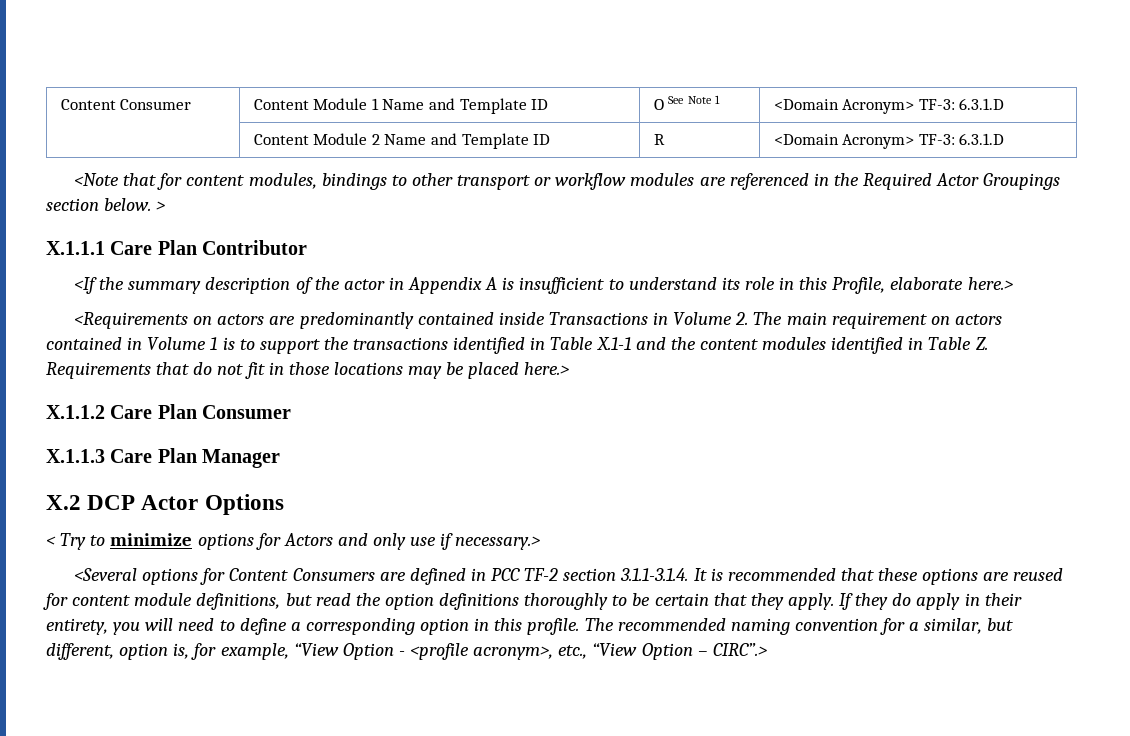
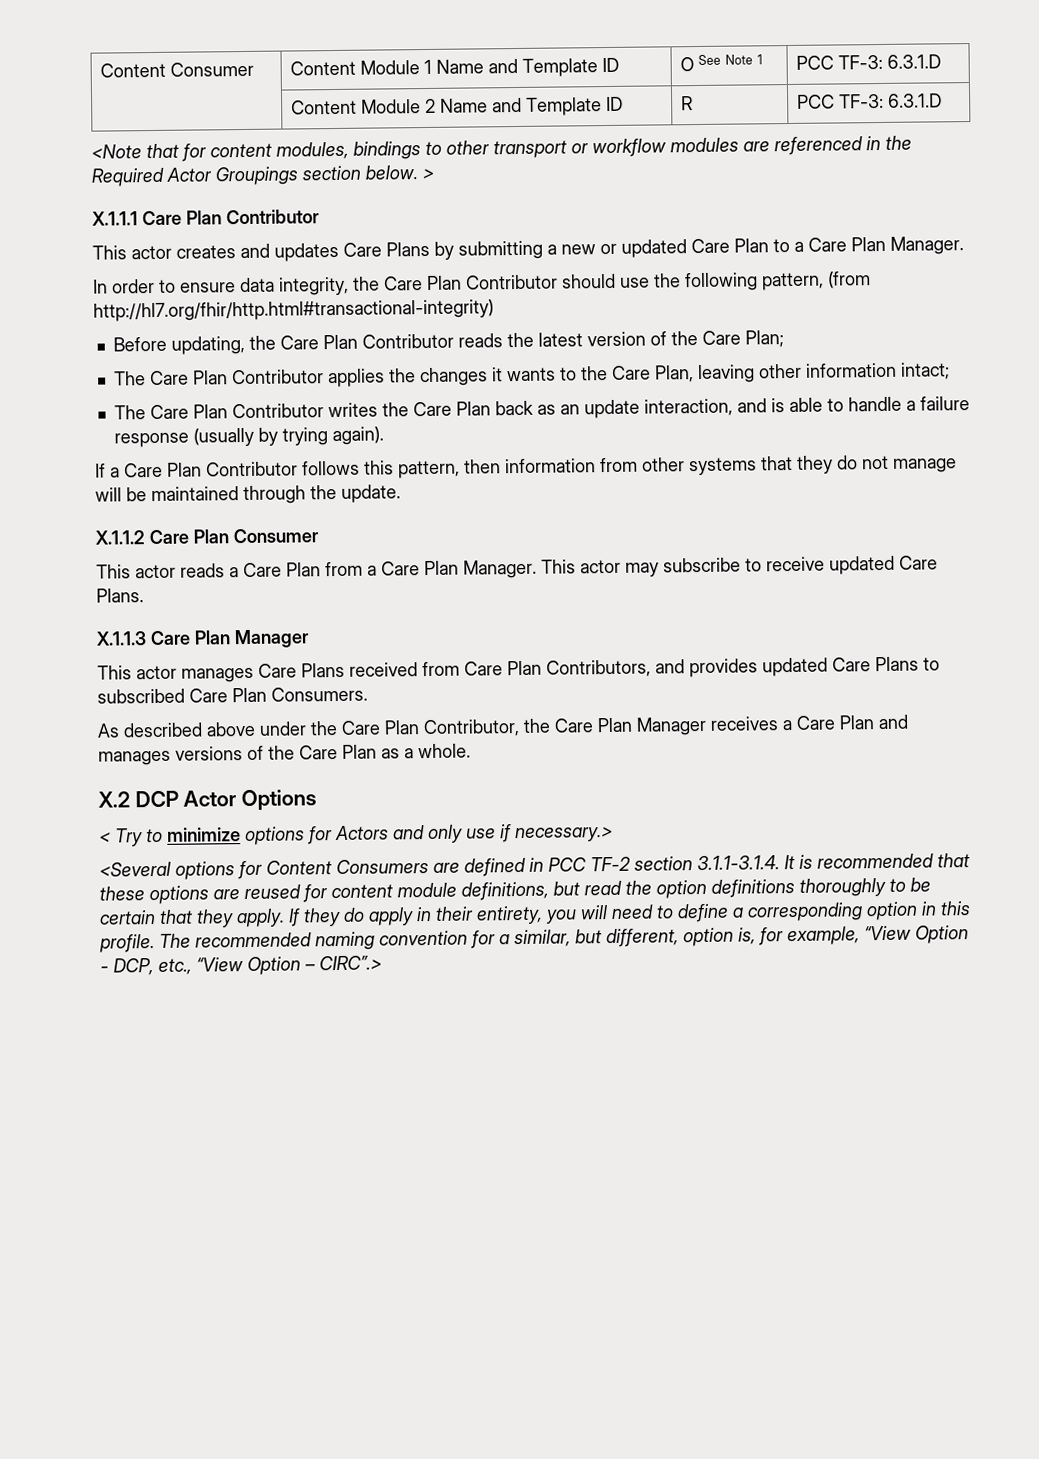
[773,99,915,114] <Domain Acronym> -> [795,55,834,70] PCC
[773,134,915,149] <Domain Acronym> -> [796,94,835,109] PCC
[73,277,1013,294] [73,312,1002,329] [46,337,988,354] [46,362,570,379] [46,404,292,419] [46,448,281,468] <If the summary description of the actor in Appendix A is insufficient to understand its role in this Profile, elaborate here.> // <Requirements on actors are predominantly contained inside Transactions in Volume 2. The main requirement on actors contained in Volume 1 is to support the transactions identified in Table X.1-1 and the content modules identified in Table Z. Requirements that do not fit in those locations may be placed here.> // X.1.1.2 Care Plan Consumer // X.1.1.3 Care Plan Manager -> [92,236,964,262] [93,271,871,296] [93,299,494,322] [112,330,784,355] [113,362,950,388] [113,396,970,420] [113,426,384,448] [95,455,957,479] [95,484,401,505] [95,528,319,545] [96,555,938,579] [96,588,144,603] [96,629,310,649] [97,656,940,683] [97,686,368,704] [97,714,909,738] [98,743,471,766] This actor creates and updates Care Plans by submitting a new or updated Care Plan to a Care Plan Manager. // In order to ensure data integrity, the Care Plan Contributor should use the following pattern, (from http://hl7.org/fhir/http.html#transactional-integrity) // Before updating, the Care Plan Contributor reads the latest version of the Care Plan; // The Care Plan Contributor applies the changes it wants to the Care Plan, leaving other information intact; // The Care Plan Contributor writes the Care Plan back as an update interaction, and is able to handle a failure response (usually by trying again). // If a Care Plan Contributor follows this pattern, then information from other systems that they do not manage will be maintained through the update. // X.1.1.2 Care Plan Consumer // This actor reads a Care Plan from a Care Plan Manager. This actor may subscribe to receive updated Care Plans. // X.1.1.3 Care Plan Manager // This actor manages Care Plans received from Care Plan Contributors, and provides updated Care Plans to subscribed Care Plan Consumers. // As described above under the Care Plan Contributor, the Care Plan Manager receives a Care Plan and manages versions of the Care Plan as a whole.
[410,643,554,660] <profile acronym>, -> [113,958,154,976] DCP,

